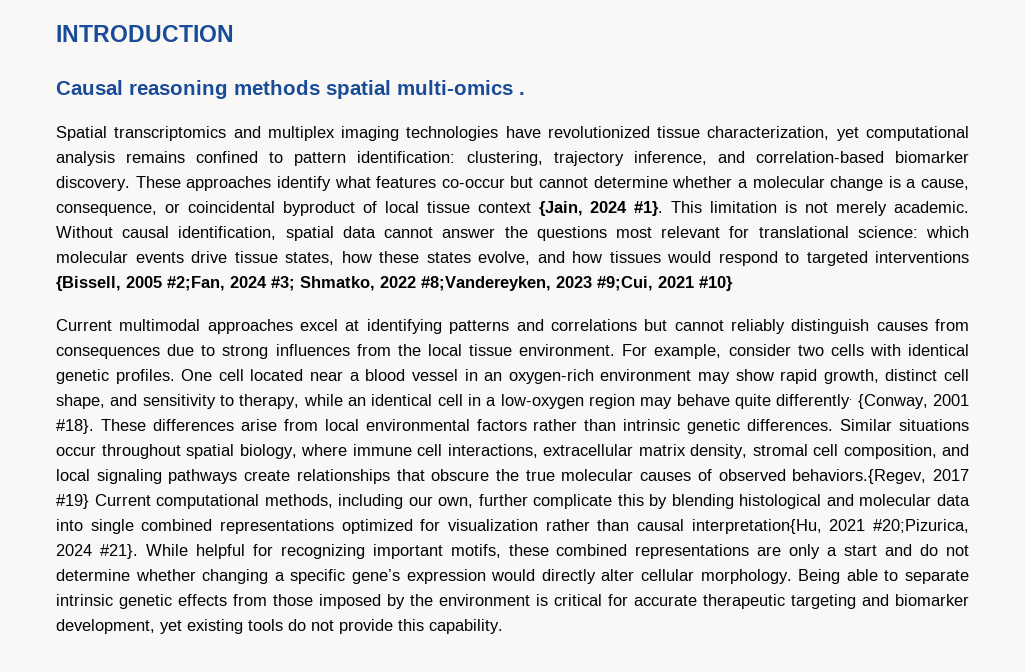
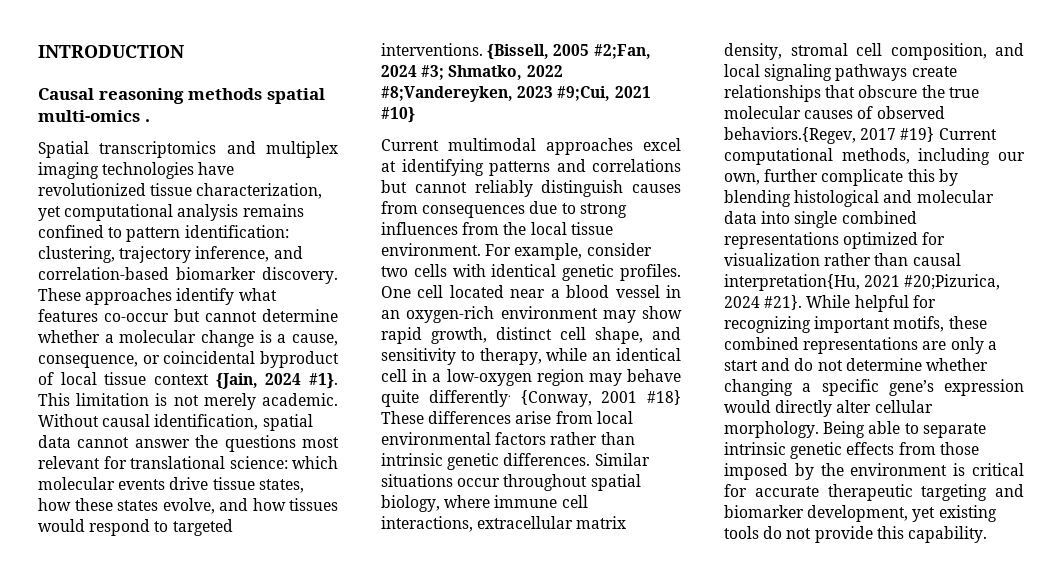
[875,251,969,263] interventions -> [381,43,483,56] interventions.
[56,419,94,434] #18}. -> [647,390,681,405] #18}

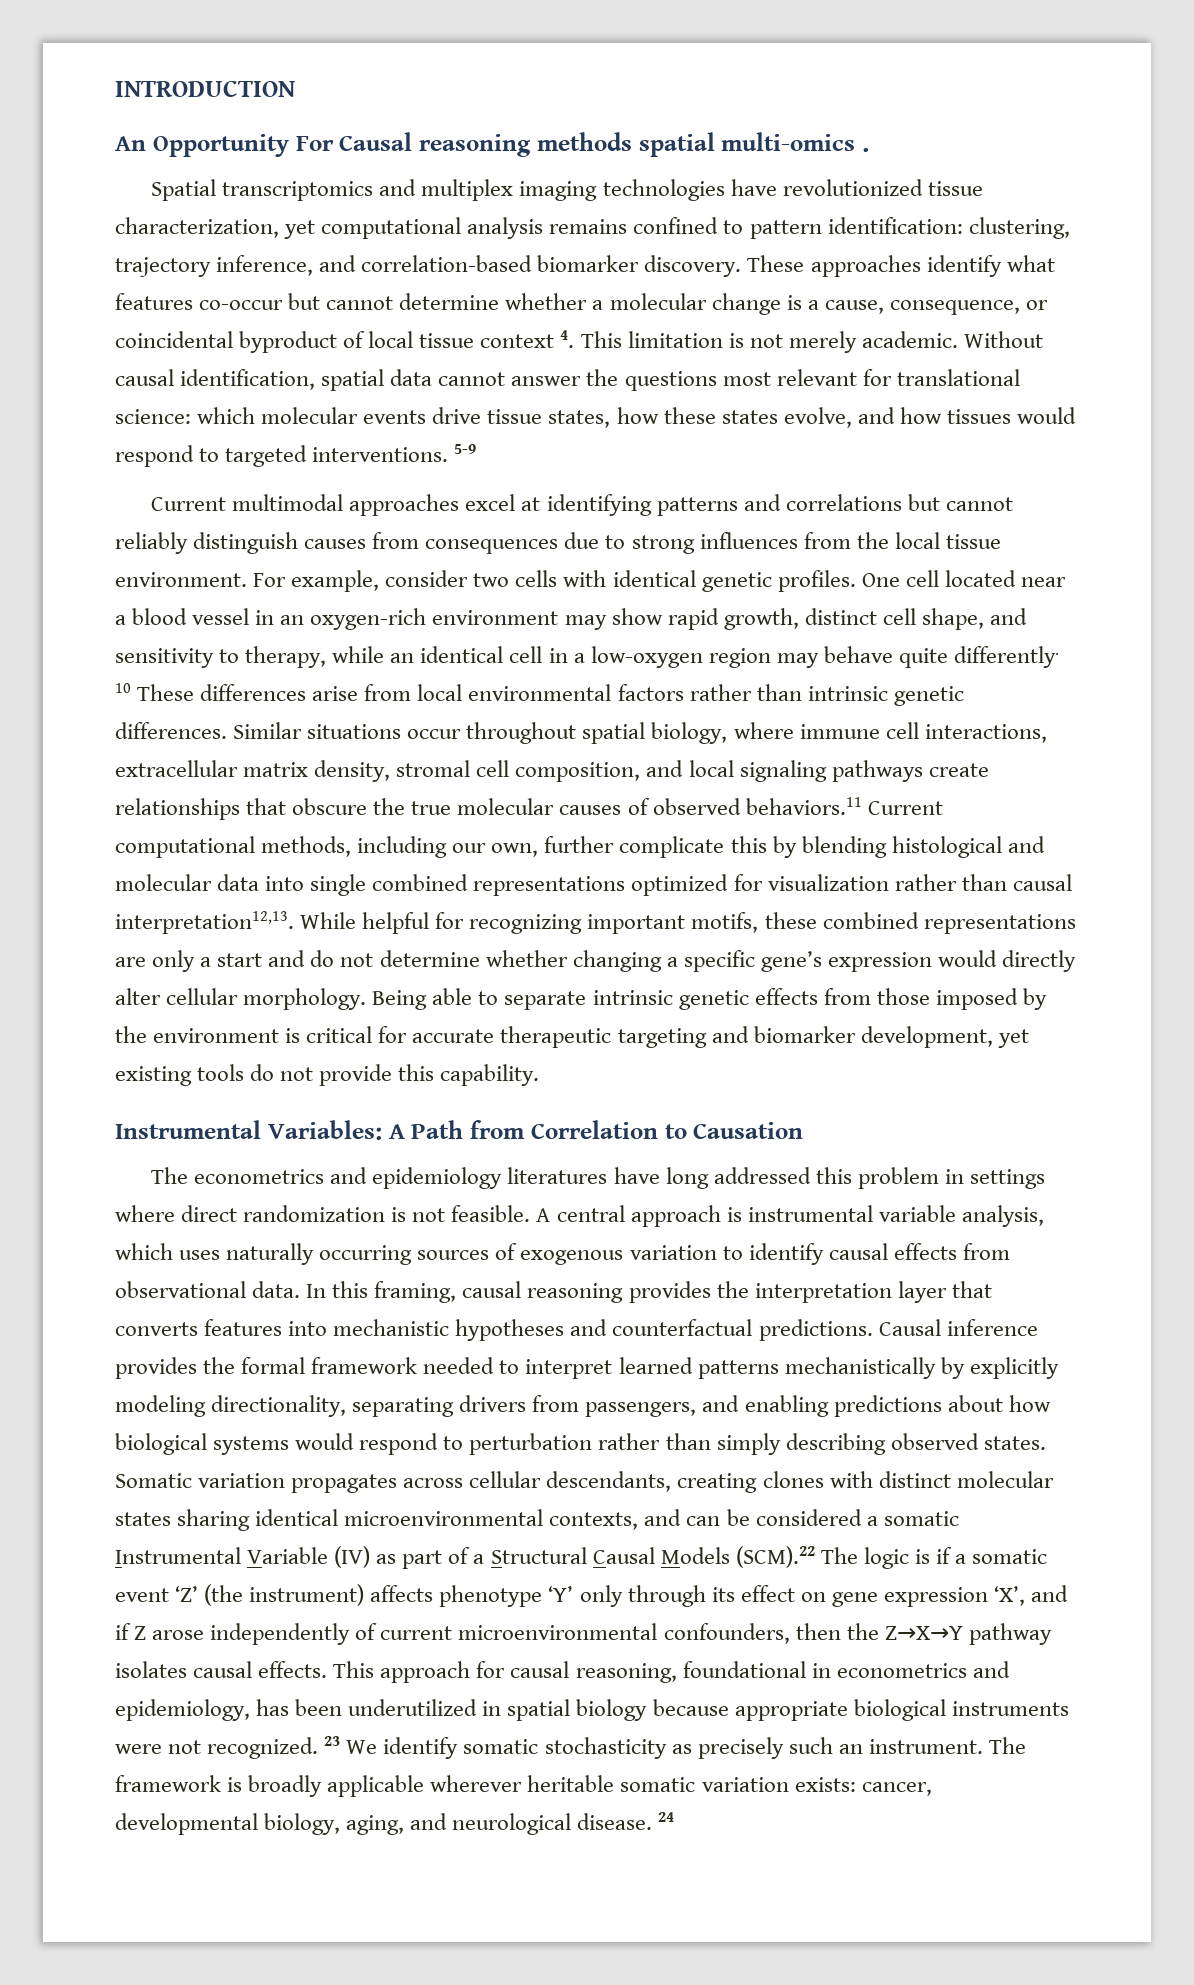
(184, 51) none -> [115,134,334,157] An Opportunity For
[215,373,338,389] {Jain, 2024 #1}. -> [560,330,575,348] 4.
[487,44,651,60] [381,65,563,80] [381,86,651,102] [381,107,415,123] {Bissell, 2005 #2;Fan, 2024 #3; Shmatko, 2022 #8;Vandereyken, 2023 #9;Cui, 2021 #10} -> [454,444,477,454] 5-9
[520,390,681,407] {Conway, 2001 #18} -> [115,683,131,693] 10
[724,127,935,144] behaviors.{Regev, 2017 #19} -> [745,797,862,815] behaviors.11
[724,274,1001,291] [724,295,803,310] interpretation{Hu, 2021 #20;Pizurica, 2024 #21}. -> [115,911,294,934] interpretation12,13.
(987, 534) none -> [115,1120,804,1140] [151,1167,1046,1189] [115,1205,1044,1227] [115,1243,1010,1265] [115,1281,992,1303] [115,1319,1038,1341] [115,1357,1059,1379] [115,1395,1051,1417] [115,1433,1046,1455] [115,1471,1054,1493] [115,1509,959,1531] [115,1546,1048,1569] [115,1584,1069,1607] [115,1623,1052,1645] [115,1661,1010,1683] [115,1699,1069,1721] [115,1736,1026,1759] [115,1775,932,1797] [115,1812,675,1835] // Instrumental Variables: A Path from Correlation to Causation // The econometrics and epidemiology literatures have long addressed this problem in settings where direct randomization is not feasible. A central approach is instrumental variable analysis, which uses naturally occurring sources of exogenous variation to identify causal effects from observational data. In this framing, causal reasoning provides the interpretation layer that converts features into mechanistic hypotheses and counterfactual predictions. Causal inference provides the formal framework needed to interpret learned patterns mechanistically by explicitly modeling directionality, separating drivers from passengers, and enabling predictions about how biological systems would respond to perturbation rather than simply describing observed states. Somatic variation propagates across cellular descendants, creating clones with distinct molecular states sharing identical microenvironmental contexts, and can be considered a somatic Instrumental Variable (IV) as part of a Structural Causal Models (SCM).22 The logic is if a somatic event ‘Z’ (the instrument) affects phenotype ‘Y’ only through its effect on gene expression ‘X’, and if Z arose independently of current microenvironmental confounders, then the Z→X→Y pathway isolates causal effects. This approach for causal reasoning, foundational in econometrics and epidemiology, has been underutilized in spatial biology because appropriate biological instruments were not recognized. 23 We identify somatic stochasticity as precisely such an instrument. The framework is broadly applicable wherever heritable somatic variation exists: cancer, developmental biology, aging, and neurological disease. 24

